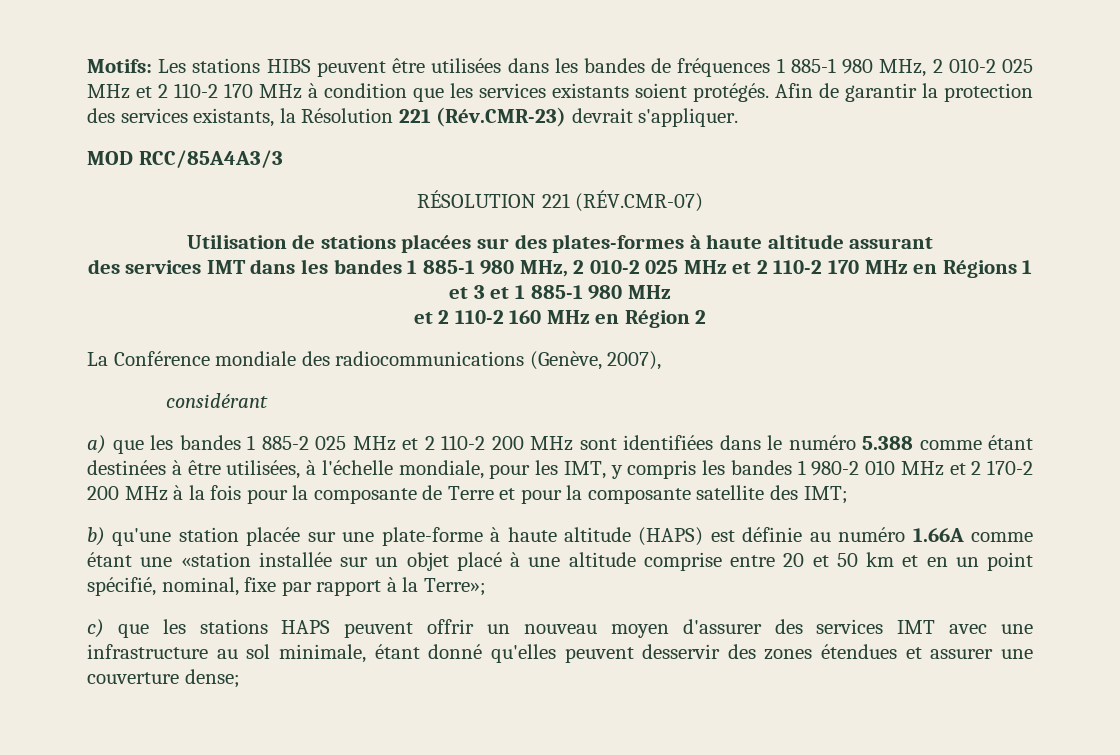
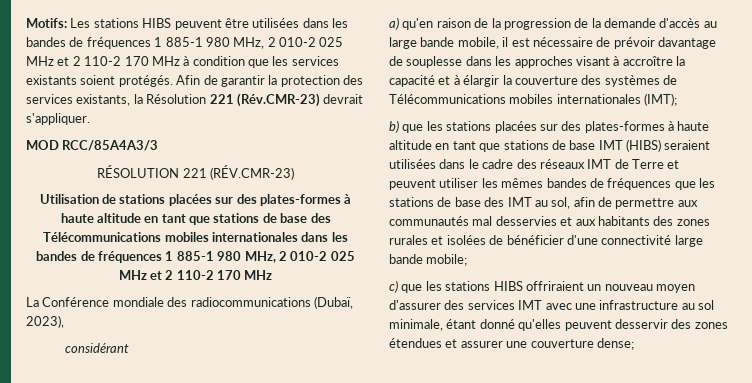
[575,190,704,212] (RÉV.CMR-07) -> [209,165,294,180] (RÉV.CMR-23)
[849,237,934,249] [87,259,402,274] assurant // des services IMT dans les bandes -> [144,213,331,225] [43,232,348,242] [36,251,163,263] en tant que stations de base des Télécommunications mobiles internationales dans les bandes de fréquences
[913,260,1033,278] [449,285,671,300] [413,310,707,328] en Régions 1 et 3 et 1 885-1 980 MHz // et 2 110-2 160 MHz en Région 2 -> (273, 275) none
[529,351,662,370] (Genève, 2007), -> [313,296,353,309] [26,315,64,328] (Dubaï, 2023),
[112,435,1033,454] [87,460,1033,479] [87,485,848,504] [87,527,1033,546] [87,552,1033,571] [87,577,486,596] que les bandes 1 885-2 025 MHz et 2 110-2 200 MHz sont identifiées dans le numéro 5.388 comme étant destinées à être utilisées, à l'échelle mondiale, pour les IMT, y compris les bandes 1 980-2 010 MHz et 2 170-2 200 MHz à la fois pour la composante de Terre et pour la composante satellite des IMT; // b) qu'une station placée sur une plate-forme à haute altitude (HAPS) est définie au numéro 1.66A comme étant une «station installée sur un objet placé à une altitude comprise entre 20 et 50 km et en un point spécifié, nominal, fixe par rapport à la Terre»; -> [402,18,717,30] [389,37,716,49] [389,56,685,68] [389,75,677,87] [389,93,678,106] [389,120,710,133] [389,139,711,152] [389,159,680,169] [389,178,715,190] [389,197,698,209] [389,216,710,226] [389,235,703,247] [389,254,468,266] qu'en raison de la progression de la demande d'accès au large bande mobile, il est nécessaire de prévoir davantage de souplesse dans les approches visant à accroître la capacité et à élargir la couverture des systèmes de Télécommunications mobiles internationales (IMT); // b) que les stations placées sur des plates-formes à haute altitude en tant que stations de base IMT (HIBS) seraient utilisées dans le cadre des réseaux IMT de Terre et peuvent utiliser les mêmes bandes de fréquences que les stations de base des IMT au sol, afin de permettre aux communautés mal desservies et aux habitants des zones rurales et isolées de bénéficier d'une connectivité large bande mobile;
[281,619,475,638] HAPS peuvent offrir -> [493,281,584,291] HIBS offriraient

